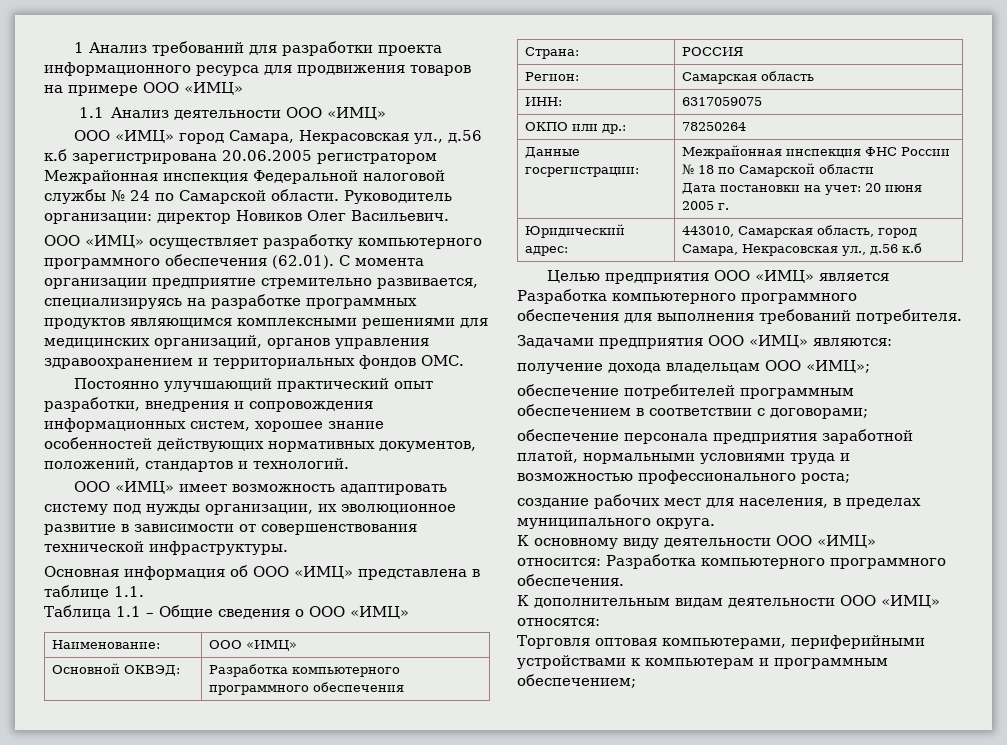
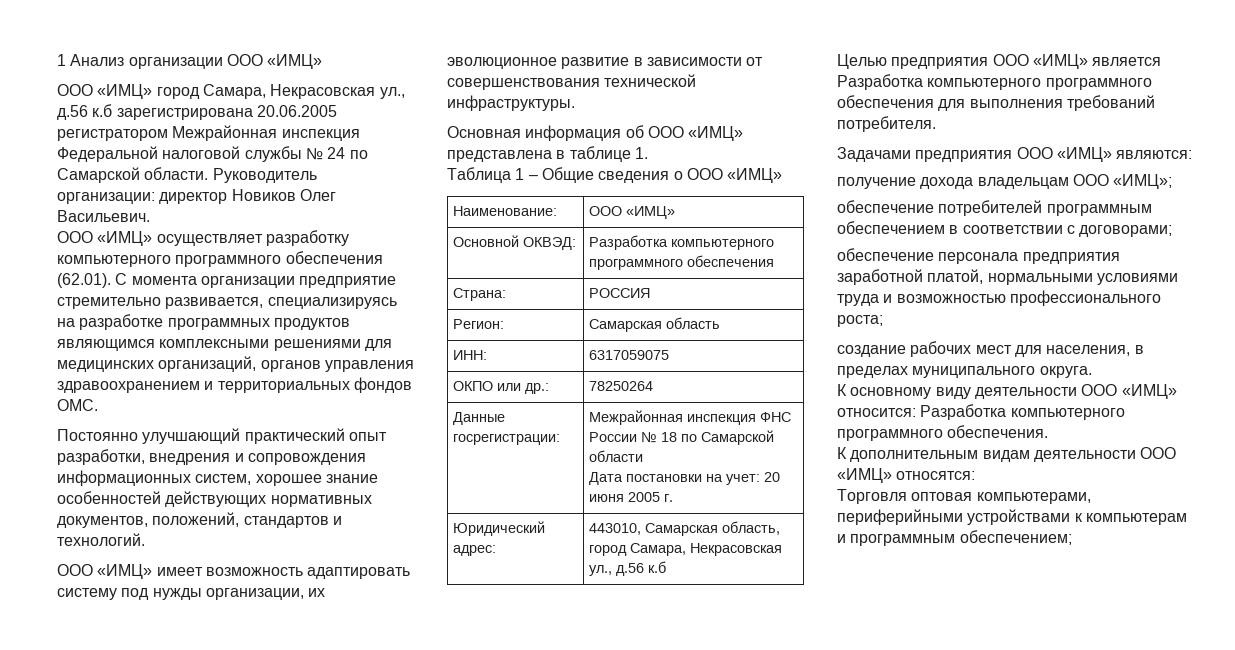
[151,41,442,56] [44,62,471,76] [44,82,243,96] [78,107,281,120] требований для разработки проекта информационного ресурса для продвижения товаров на примере ООО «ИМЦ» // 1.1 Анализ деятельности -> [128,57,223,69] организации
[114,586,144,597] 1.1. -> [634,147,648,159] 1.
[116,606,141,617] 1.1 -> [515,168,525,180] 1

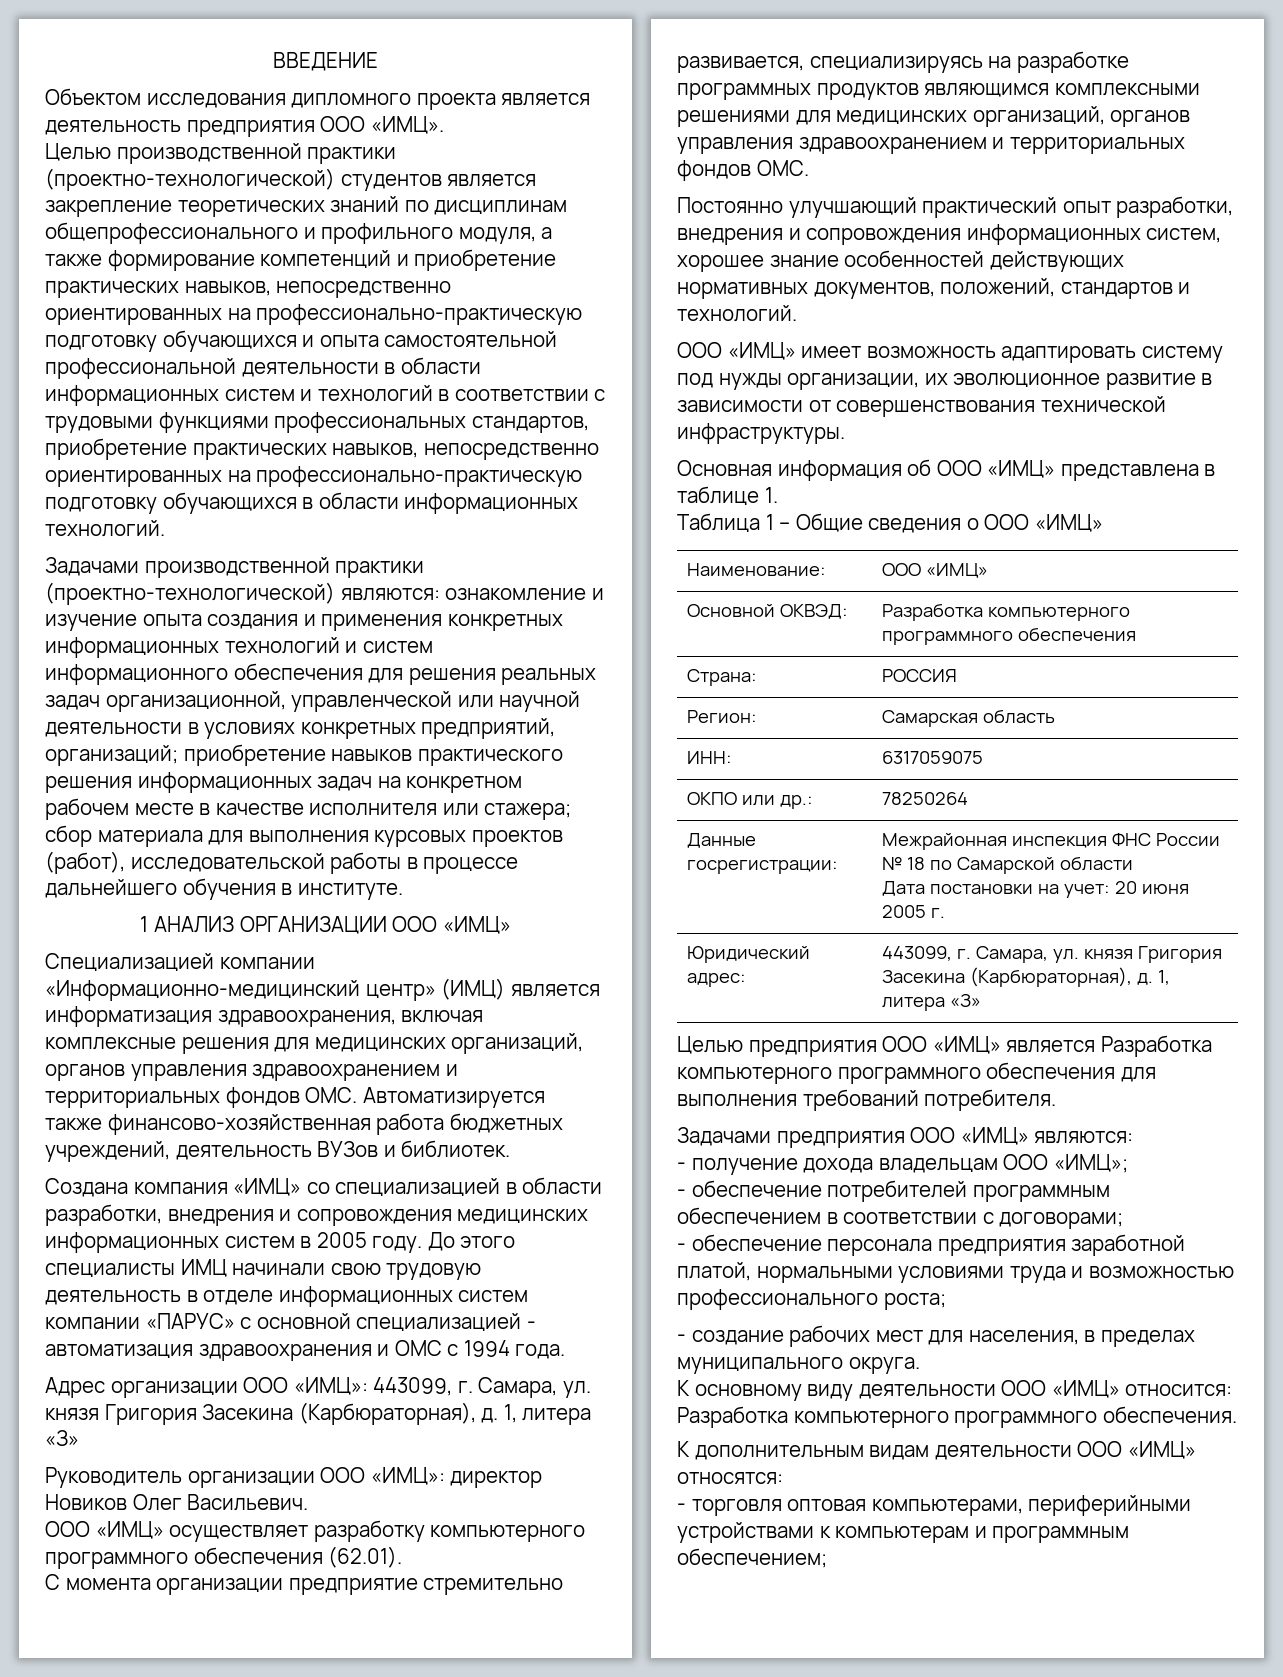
[57,54,323,69] [57,84,405,99] [57,104,337,120] [57,125,360,141] [57,146,368,162] [57,167,317,183] [57,192,155,204] 1 Анализ организации ООО «ИМЦ» // ООО «ИМЦ» город Самара, Некрасовская ул., д.56 к.б зарегистрирована 20.06.2005 регистратором Межрайонная инспекция Федеральной налоговой службы № 24 по Самарской области. Руководитель организации: -> [273,52,378,71] [45,88,591,110] [45,116,444,137] [45,143,397,164] [45,168,537,191] [45,196,568,217] [45,222,553,244] [45,249,557,271] [45,281,452,298] [45,304,583,325] [45,330,558,352] [45,357,481,379] [45,385,606,406] [45,412,589,433] [45,438,599,460] [45,466,583,487] [45,492,579,514] [45,520,165,537] [45,557,425,578] [45,582,604,605] [45,614,563,631] [45,637,433,658] [45,663,597,685] [45,691,581,712] [45,718,556,739] [45,744,563,766] [45,772,523,793] [45,798,572,820] [45,825,563,847] [45,851,519,874] [45,878,403,900] [140,916,511,934] [45,953,315,971] [45,978,600,1001] [45,1006,484,1027] [45,1033,584,1054] [45,1064,458,1081] [45,1087,545,1108] [45,1113,563,1135] [45,1140,511,1162] [45,1177,603,1197] [45,1204,589,1226] [45,1232,516,1253] [45,1259,482,1280] [45,1286,529,1307] [45,1313,536,1331] [45,1340,566,1361] [45,1377,591,1398] [45,1402,592,1425] [45,1430,79,1446] [45,1467,445,1488] ВВЕДЕНИЕ // Объектом исследования дипломного проекта является деятельность предприятия ООО «ИМЦ». // Целью производственной практики (проектно-технологической) студентов является закрепление теоретических знаний по дисциплинам общепрофессионального и профильного модуля, а также формирование компетенций и приобретение практических навыков, непосредственно ориентированных на профессионально-практическую подготовку обучающихся и опыта самостоятельной профессиональной деятельности в области информационных систем и технологий в соответствии с трудовыми функциями профессиональных стандартов, приобретение практических навыков, непосредственно ориентированных на профессионально-практическую подготовку обучающихся в области информационных технологий. // Задачами производственной практики (проектно-технологической) являются: ознакомление и изучение опыта создания и применения конкретных информационных технологий и систем информационного обеспечения для решения реальных задач организационной, управленческой или научной деятельности в условиях конкретных предприятий, организаций; приобретение навыков практического решения информационных задач на конкретном рабочем месте в качестве исполнителя или стажера; сбор материала для выполнения курсовых проектов (работ), исследовательской работы в процессе дальнейшего обучения в институте. // 1 АНАЛИЗ ОРГАНИЗАЦИИ ООО «ИМЦ» // Специализацией компании «Информационно-медицинский центр» (ИМЦ) является информатизация здравоохранения, включая комплексные решения для медицинских организаций, органов управления здравоохранением и территориальных фондов ОМС. Автоматизируется также финансово-хозяйственная работа бюджетных учреждений, деятельность ВУЗов и библиотек. // Создана компания «ИМЦ» со специализацией в области разработки, внедрения и сопровождения медицинских информационных систем в 2005 году. До этого специалисты ИМЦ начинали свою трудовую деятельность в отделе информационных систем компании «ПАРУС» с основной специализацией - автоматизация здравоохранения и ОМС с 1994 года. // Адрес организации ООО «ИМЦ»: 443099, г. Самара, ул. князя Григория Засекина (Карбюраторная), д. 1, литера «З» // Руководитель организации ООО «ИМЦ»:
(111, 280) none -> (403, 1557) //
[589,521,781,536] [589,543,783,556] [589,561,667,576] 443010, Самарская область, город Самара, Некрасовская ул., д.56 к.б -> [882,946,1223,963] [882,967,1171,987] [882,994,982,1011] 443099, г. Самара, ул. князя Григория Засекина (Карбюраторная), д. 1, литера «З»
(1193, 154) none -> [677,1162,686,1170] -
(1173, 181) none -> [677,1189,686,1197] -
(1173, 231) none -> [677,1243,686,1251] -
(883, 321) none -> [677,1334,686,1342] -
[837,489,907,504] Торговля -> [677,1499,782,1516] - торговля

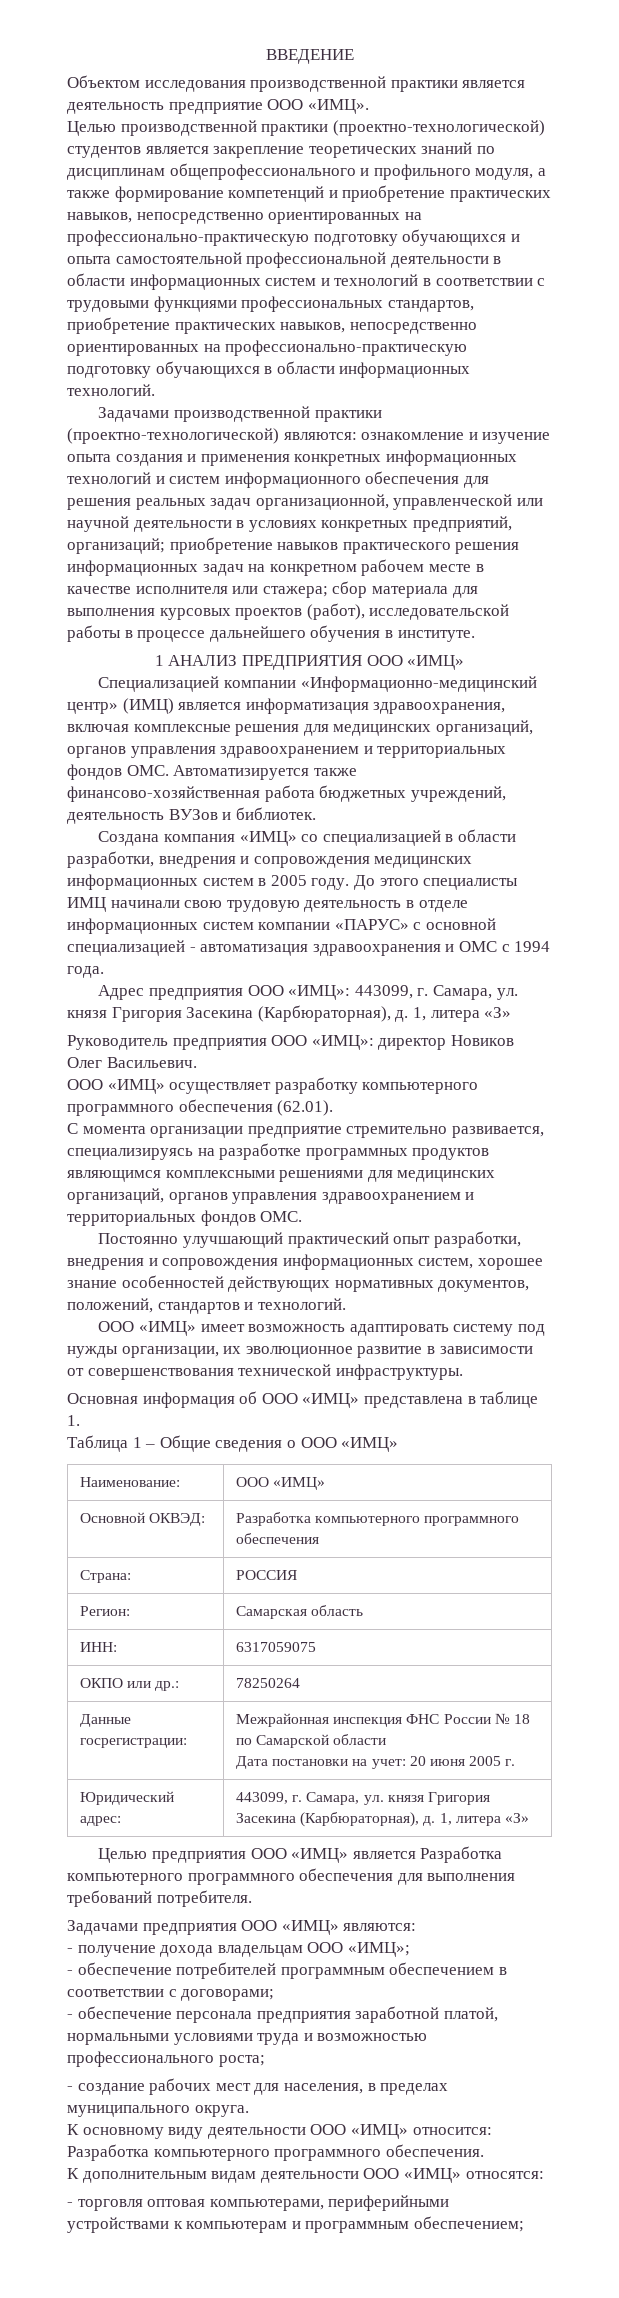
[291,93,496,110] дипломного проекта -> [250,76,458,92] производственной практики
[186,120,315,137] предприятия -> [168,102,263,114] предприятие
[239,916,387,934] ОРГАНИЗАЦИИ -> [242,655,362,670] ПРЕДПРИЯТИЯ
[110,1381,238,1398] организации -> [149,988,244,1000] предприятия
[187,1471,315,1488] организации -> [172,1038,267,1050] предприятия

